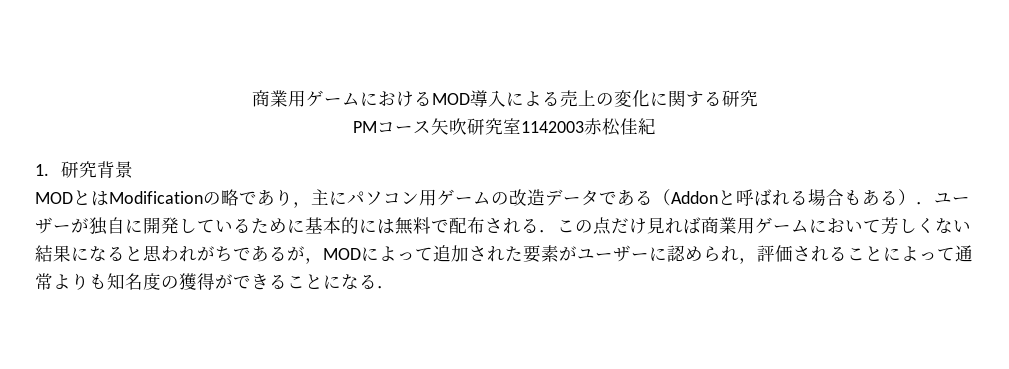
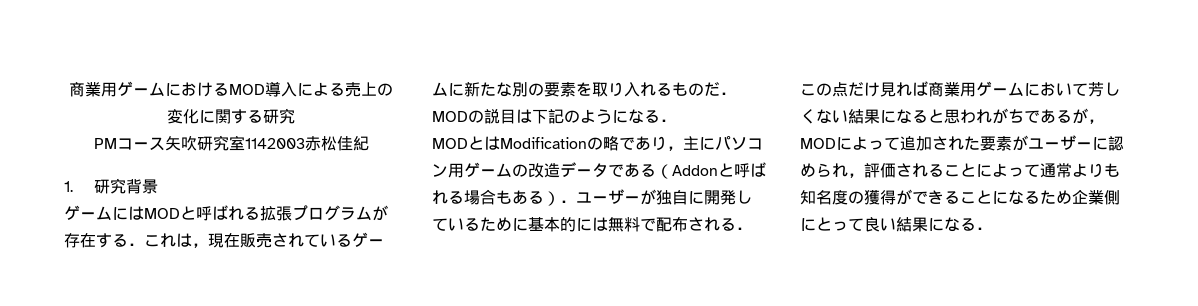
(133, 169) none -> [64,205,388,221] [64,232,384,248] [432,81,736,97] [432,109,676,124] // ゲームにはMODと呼ばれる拡張プログラムが存在する．これは，現在販売されているゲームに新たな別の要素を取り入れるものだ．MODの説目は下記のようになる．
(377, 281) none -> [1040,189,1120,205] [800,217,976,232] ため企業側にとって良い結果になる

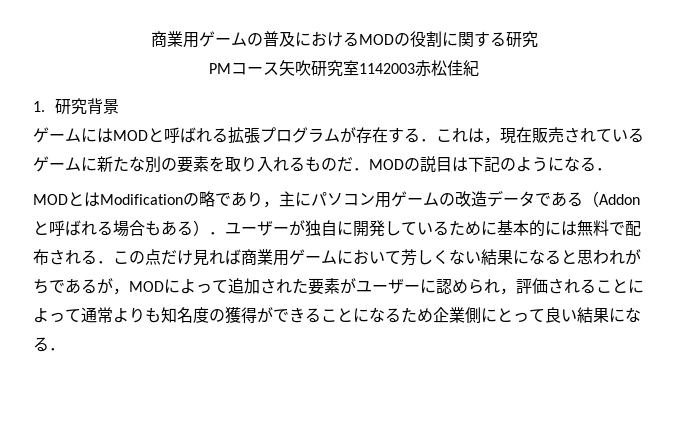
[69,81,165,97] 商業用ゲーム -> [150,31,295,48] 商業用ゲームの普及
[265,81,393,97] [167,109,199,124] 導入による売上の変化 -> [393,31,442,47] の役割

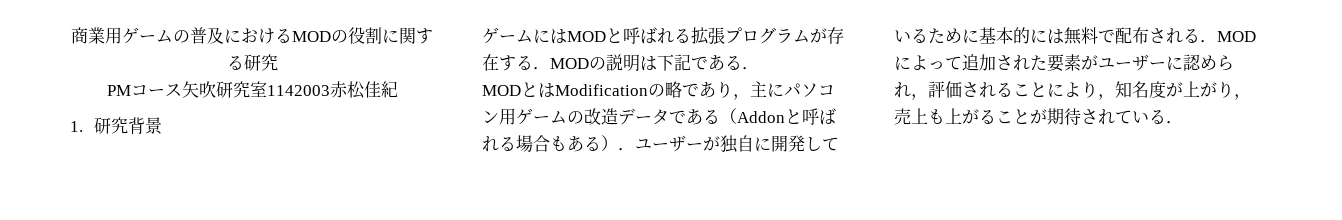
[436,127,644,144] [33,156,580,173] これは，現在販売されているゲームに新たな別の要素を取り入れるものだ．MODの説目は下記のようにな -> [550,54,725,72] MODの説明は下記であ
[113,249,641,266] [33,278,129,295] この点だけ見れば商業用ゲームにおいて芳しくない結果になると思われがちであるが， -> (1217, 41) none
[49,307,641,324] って通常よりも知名度の獲得ができることになるため企業側にとって良い結果にな -> [1081,81,1251,100] [894,108,1149,125] り，知名度が上がり，売上も上がることが期待されてい

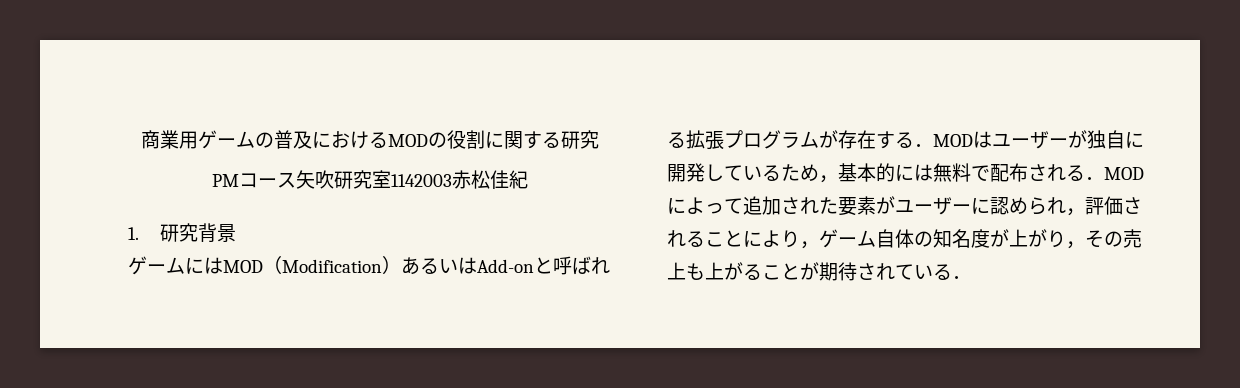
(606, 36) none -> [263,256,534,275] （Modification）あるいはAdd-on
[589,54,759,72] [482,81,835,100] [482,108,836,125] [482,135,635,152] の説明は下記である． // MODとはModificationの略であり，主にパソコン用ゲームの改造データである（Addonと呼ばれる場合もある）． -> [973,131,992,148] は
[962,29,979,43] に -> [819,175,838,183] ，
(1115, 97) none -> [819,229,933,248] ゲーム自体の
(1251, 97) none -> [1085,230,1123,248] その

